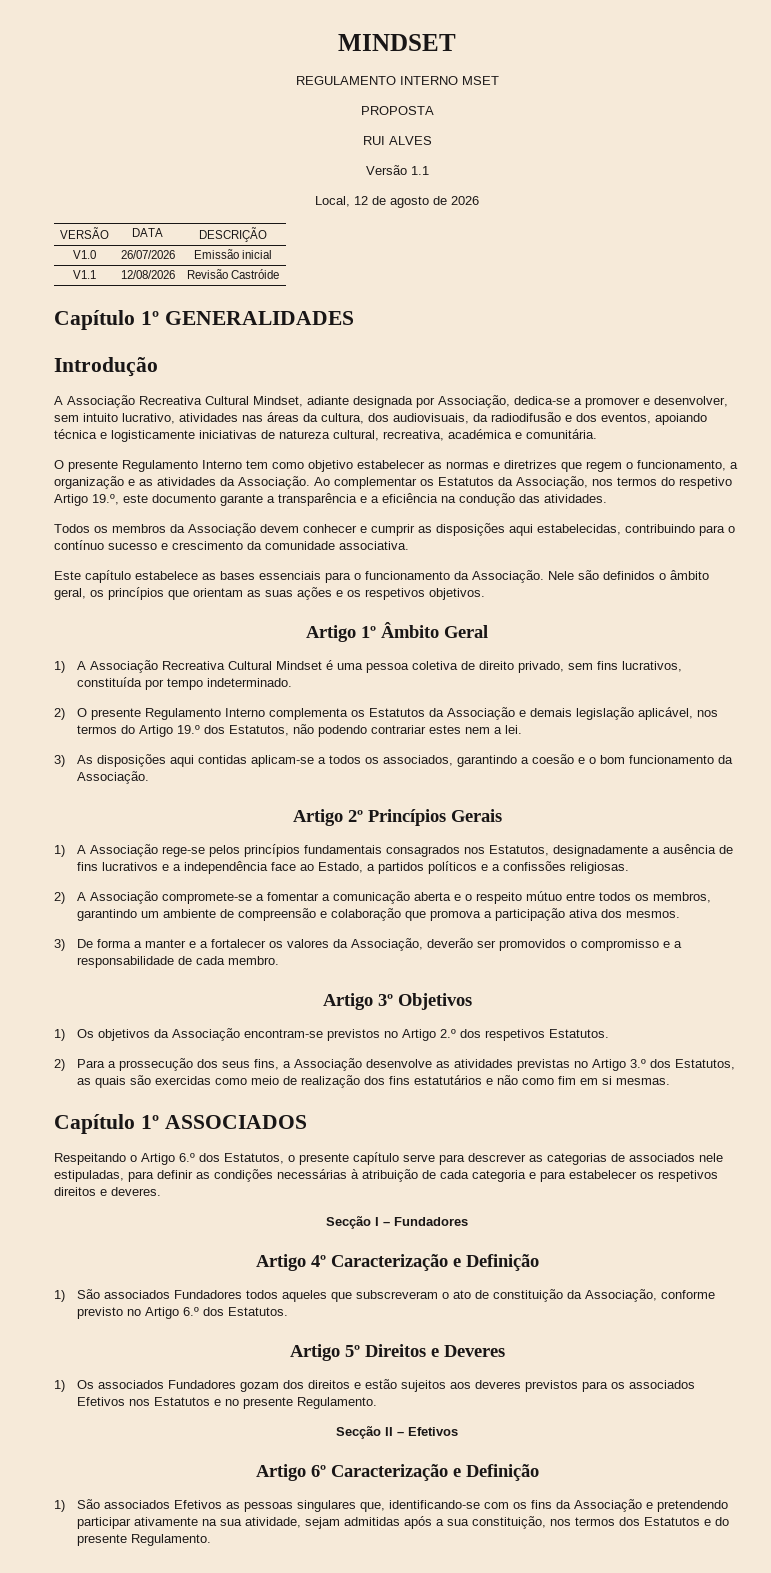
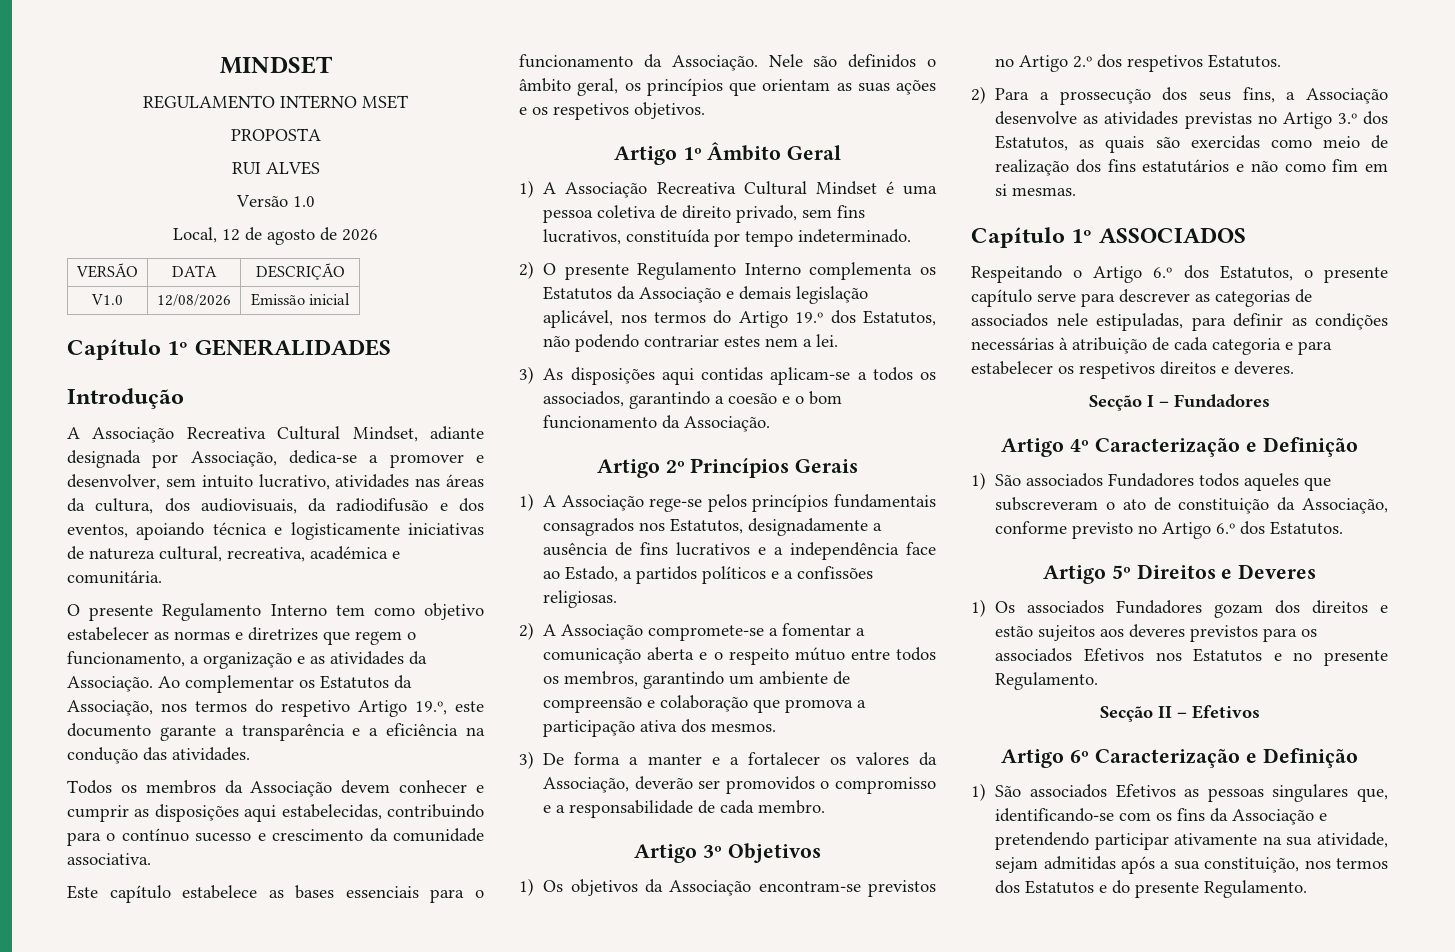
[410,166,429,175] 1.1 -> [292,196,315,207] 1.0
[120,250,175,259] 26/07/2026 -> [157,294,231,306] 12/08/2026
[73,270,96,279] [120,270,175,279] [186,269,280,279] // V1.1 | 12/08/2026 | Revisão Castróide -> (351, 299) none

